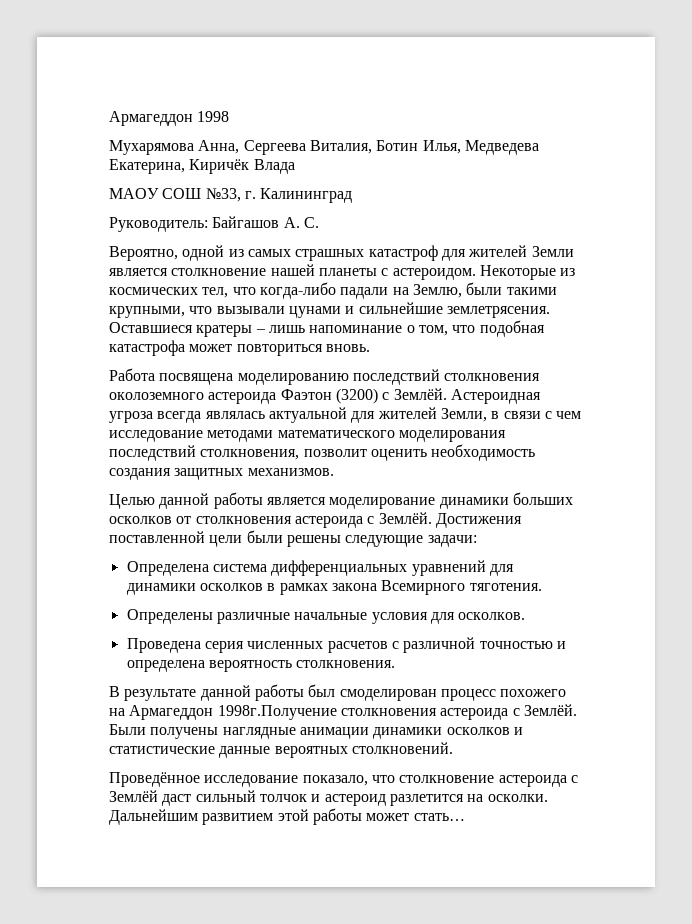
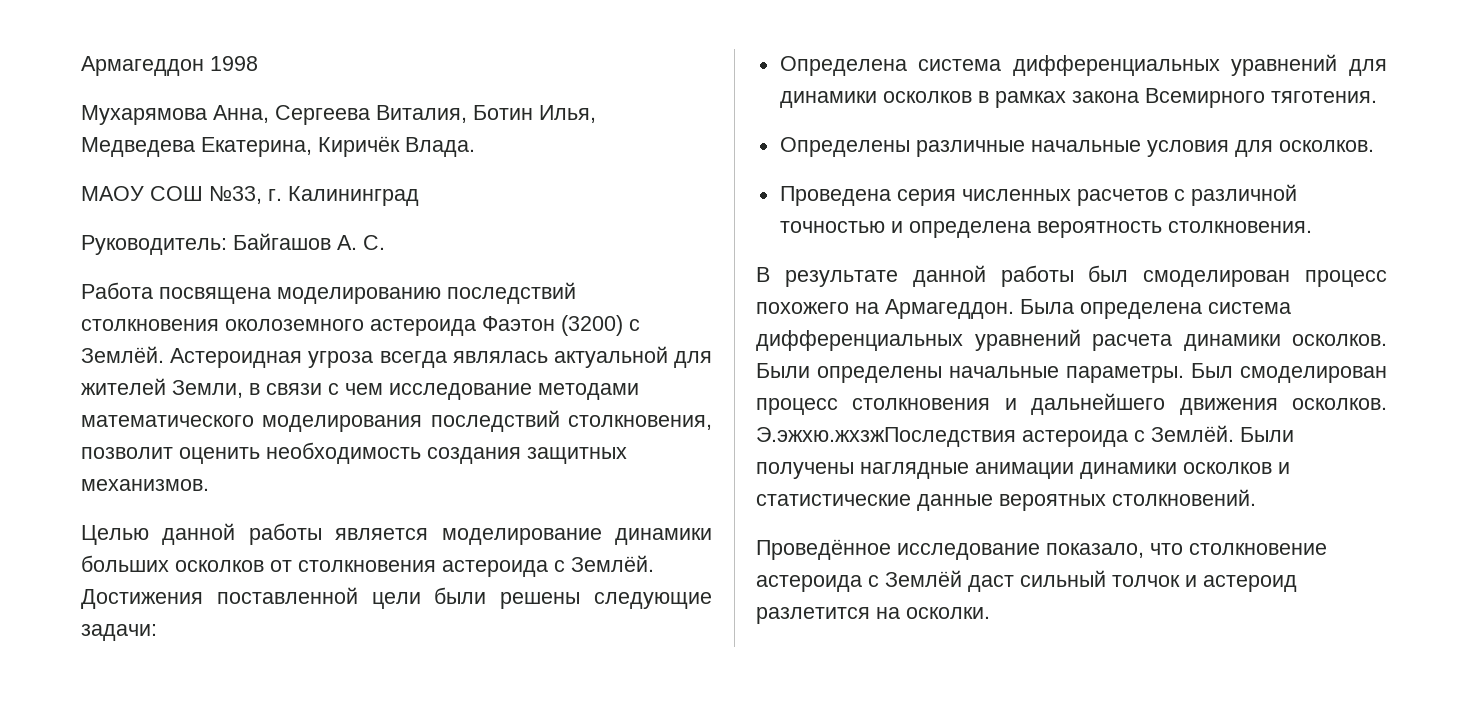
[253,159,295,174] Влада -> [405,137,475,157] Влада.
[109,245,574,261] [109,264,576,280] [109,282,557,299] [109,302,550,318] [109,320,545,337] [109,340,370,356] // Вероятно, одной из самых страшных катастроф для жителей Земли является столкновение нашей планеты с астероидом. Некоторые из космических тел, что когда-либо падали на Землю, были такими крупными, что вызывали цунами и сильнейшие землетрясения. Оставшиеся кратеры – лишь напоминание о том, что подобная катастрофа может повториться вновь. -> (385, 242) none
[129,705,437,720] Армагеддон 1998г.Получение столкновения -> [885,299,1291,319] [756,329,1387,351] [756,363,1387,383] [756,393,1387,415] [756,427,1016,447] Армагеддон. Была определена система дифференциальных уравнений расчета динамики осколков. Были определены начальные параметры. Был смоделирован процесс столкновения и дальнейшего движения осколков. Э.эжхю.жхзжПоследствия
[109,808,465,825] Дальнейшим развитием этой работы может стать… -> (990, 613) none

